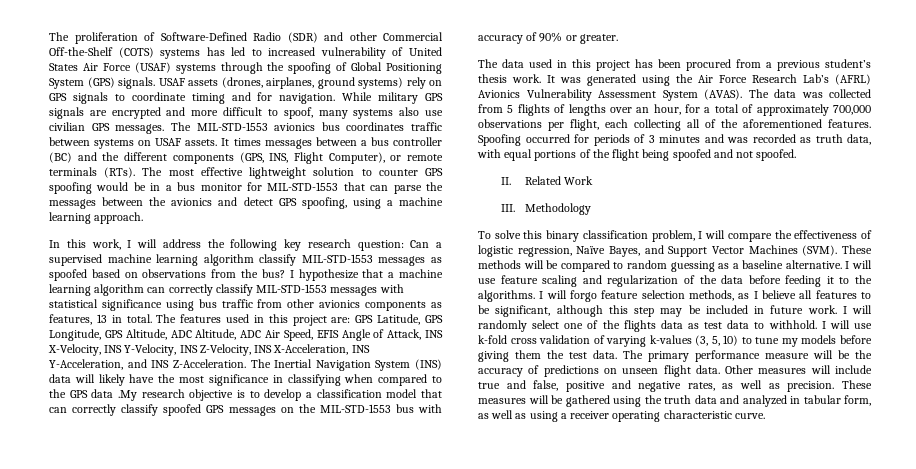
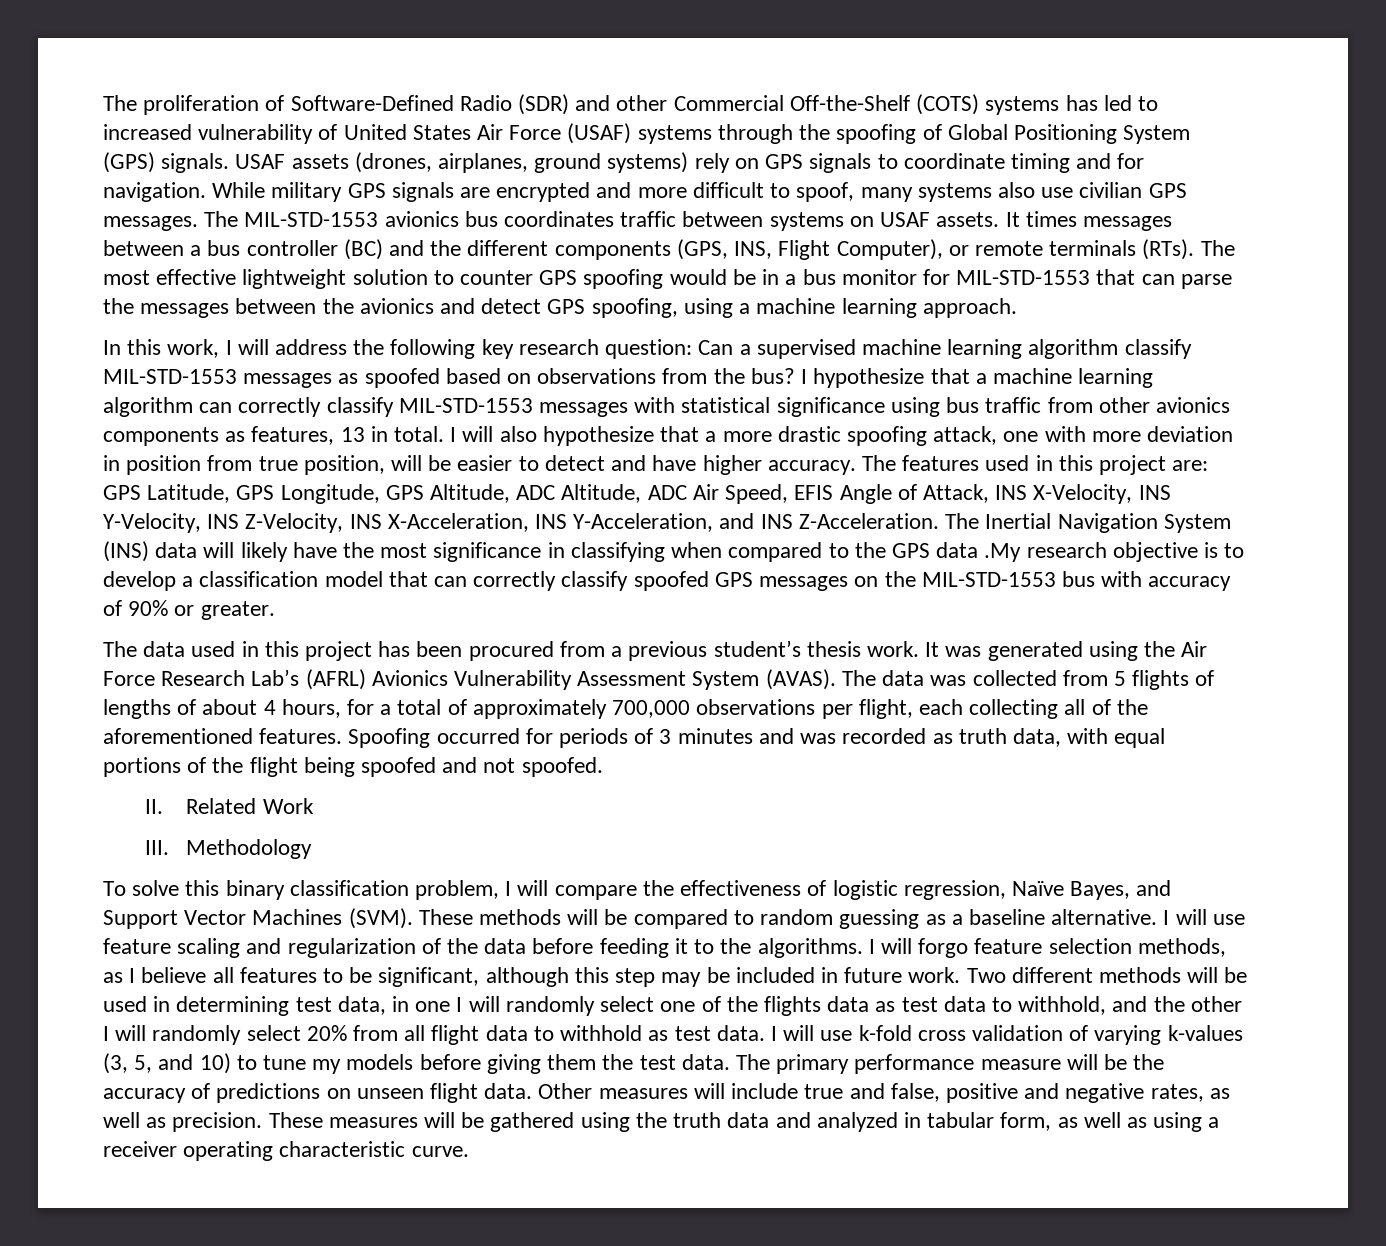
(152, 318) none -> [450,426,1233,446] [103,455,856,475] I will also hypothesize that a more drastic spoofing attack, one with more deviation in position from true position, will be easier to detect and have higher accuracy.
[609,104,681,115] over an hour, -> [177,699,341,718] of about 4 hours,
(837, 309) none -> [966,967,1248,983] [103,996,451,1016] Two different methods will be used in determining test data, in one
[768,320,817,329] withhold. -> [1018,996,1242,1015] [103,1025,765,1045] withhold, and the other I will randomly select 20% from all flight data to withhold as test data.
(720, 341) none -> [158,1054,194,1070] and

